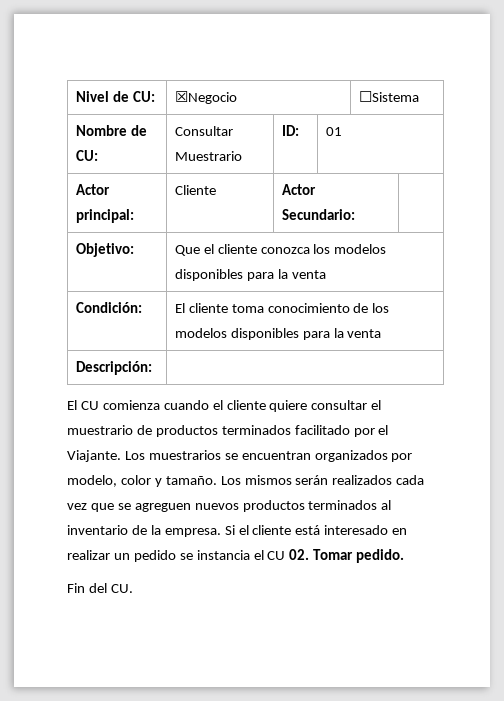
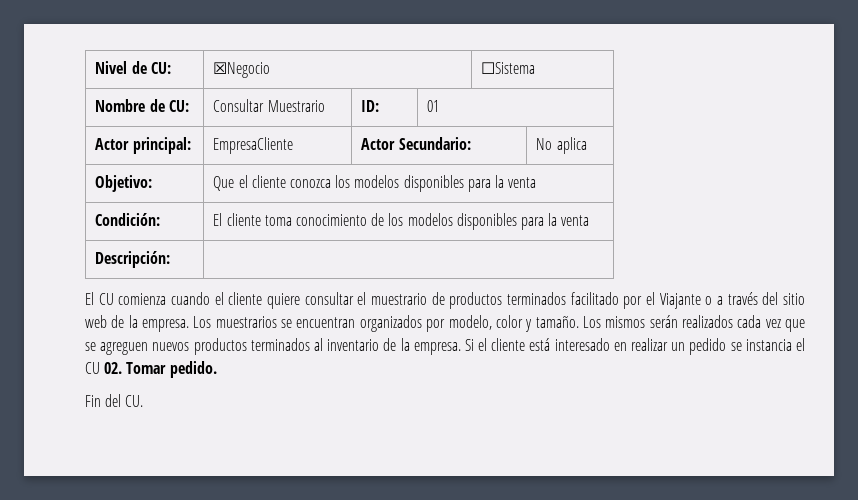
[174,185,216,195] Cliente -> [213,137,294,154] EmpresaCliente
(355, 214) none -> [536,137,587,154] No aplica
[67,450,121,462] Viajante. -> [659,292,805,309] [85,315,190,332] Viajante o a través del sitio web de la empresa.

